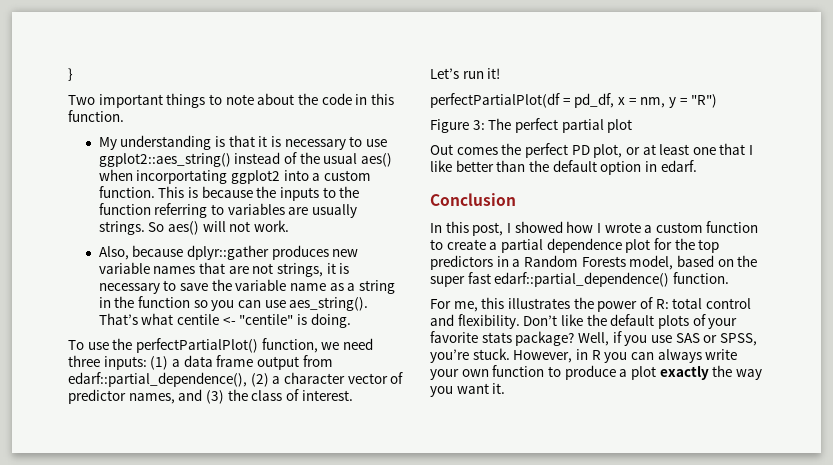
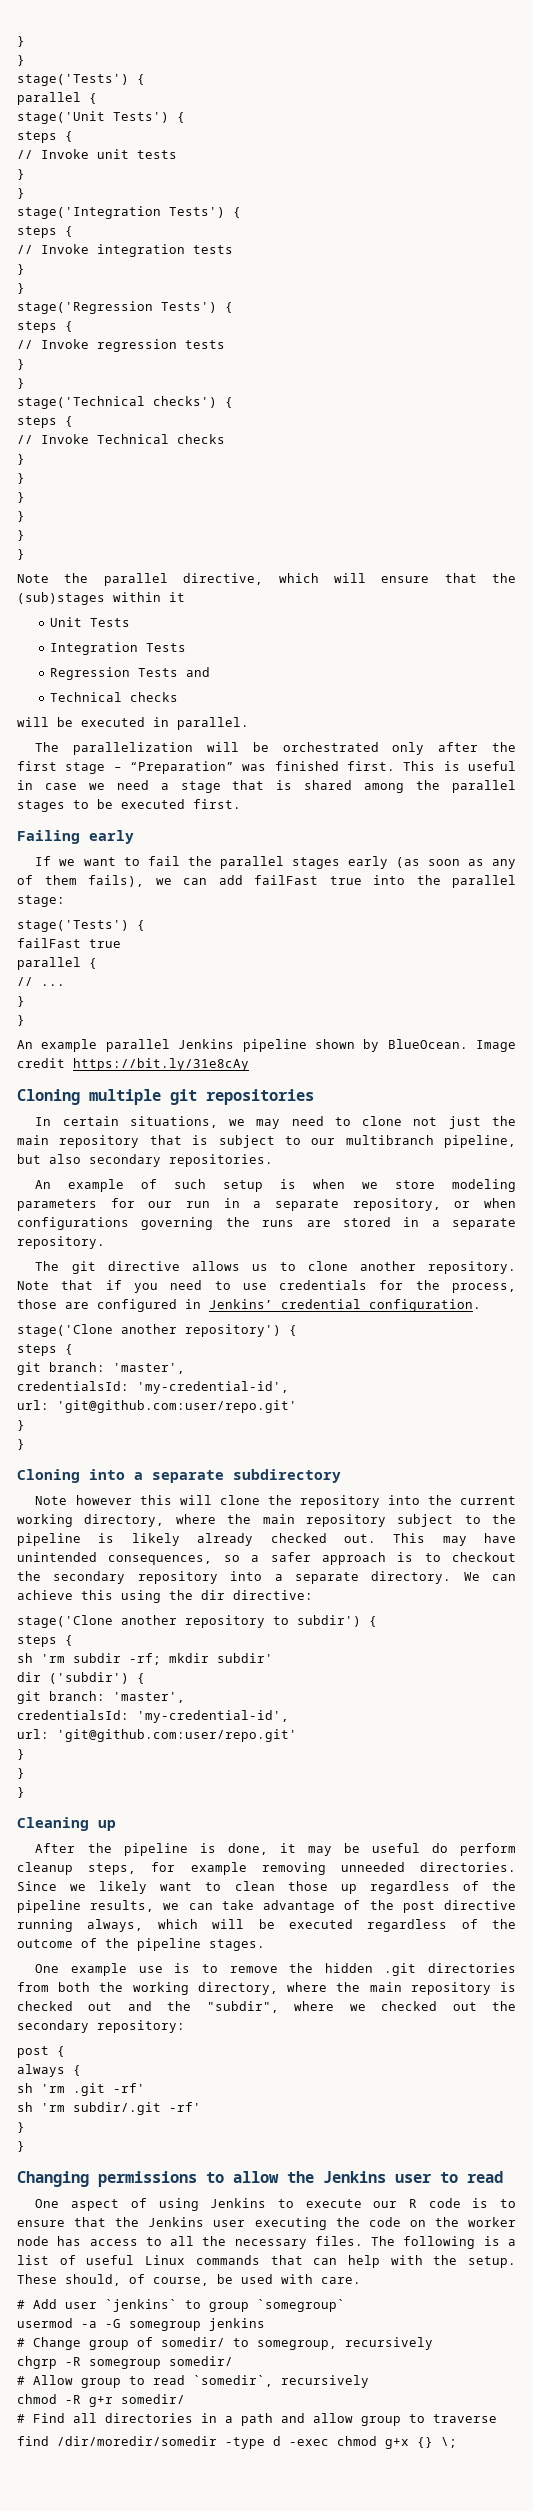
[68,68,73,81] [68,93,394,108] [68,110,124,122] [98,135,387,150] [98,152,392,167] [98,169,371,184] [98,186,360,201] [98,203,357,218] [98,220,289,235] [98,245,359,260] [98,262,350,277] [98,279,395,294] [98,296,369,311] [98,313,351,328] [68,338,373,353] [68,355,333,370] [68,372,404,387] [68,389,353,404] [430,68,501,79] [430,93,718,108] [430,118,633,133] [430,143,754,158] [430,160,697,175] [430,193,516,206] [430,221,759,236] [430,238,720,253] [430,255,758,270] [430,272,729,287] [430,297,751,312] [430,314,738,329] [430,331,757,346] [430,348,738,363] [430,365,762,380] [430,383,506,397] } // Two important things to note about the code in this function. // My understanding is that it is necessary to use ggplot2::aes_string() instead of the usual aes() when incorportating ggplot2 into a custom function. This is because the inputs to the function referring to variables are usually strings. So aes() will not work. // Also, because dplyr::gather produces new variable names that are not strings, it is necessary to save the variable name as a string in the function so you can use aes_string(). That’s what centile <- "centile" is doing. // To use the perfectPartialPlot() function, we need three inputs: (1) a data frame output from edarf::partial_dependence(), (2) a character vector of predictor names, and (3) the class of interest. // Let’s run it! // perfectPartialPlot(df = pd_df, x = nm, y = "R") // Figure 3: The perfect partial plot // Out comes the perfect PD plot, or at least one that I like better than the default option in edarf. // Conclusion // In this post, I showed how I wrote a custom function to create a partial dependence plot for the top predictors in a Random Forests model, based on the super fast edarf::partial_dependence() function. // For me, this illustrates the power of R: total control and flexibility. Don’t like the default plots of your favorite stats package? Well, if you use SAS or SPSS, you’re stuck. However, in R you can always write your own function to produce a plot exactly the way you want it. -> [17,36,25,47] [17,55,25,66] [17,74,145,86] [17,92,97,105] [17,111,185,124] [17,131,73,143] [17,149,177,159] [17,169,25,180] [17,188,25,199] [17,206,241,219] [17,226,73,238] [17,244,233,257] [17,264,25,275] [17,283,25,294] [17,301,233,314] [17,321,73,333] [17,339,225,352] [17,359,25,370] [17,378,25,389] [17,396,233,409] [17,416,73,428] [17,434,225,444] [17,454,25,465] [17,473,25,484] [17,492,25,503] [17,511,25,522] [17,530,25,541] [17,549,25,560] [17,573,516,586] [17,592,185,605] [50,617,131,627] [50,642,187,655] [50,667,211,680] [50,692,179,702] [17,717,249,730] [35,742,516,755] [17,761,516,774] [17,780,517,793] [17,799,241,812] [17,830,134,844] [35,856,516,869] [17,875,516,888] [17,895,65,907] [17,920,145,932] [17,938,121,948] [17,957,97,970] [17,977,65,986] [17,996,25,1007] [17,1015,25,1026] [17,1039,516,1052] [17,1058,249,1071] [17,1089,314,1105] [35,1116,516,1129] [17,1135,516,1148] [17,1154,273,1167] [35,1179,516,1192] [17,1198,516,1211] [17,1217,516,1230] [17,1236,105,1249] [35,1261,516,1274] [17,1280,516,1293] [17,1299,481,1312] [17,1324,297,1337] [17,1344,73,1356] [17,1362,185,1375] [17,1381,289,1394] [17,1400,297,1413] [17,1420,25,1431] [17,1439,25,1450] [17,1469,341,1483] [35,1495,516,1508] [17,1514,516,1527] [17,1533,516,1546] [17,1552,516,1565] [17,1571,516,1584] [17,1590,313,1603] [17,1615,377,1628] [17,1635,73,1647] [17,1653,273,1665] [17,1672,145,1684] [17,1691,185,1704] [17,1710,289,1723] [17,1729,297,1742] [17,1749,25,1760] [17,1768,25,1779] [17,1787,25,1798] [17,1817,116,1831] [35,1843,516,1856] [17,1862,516,1875] [17,1881,517,1894] [17,1900,516,1913] [17,1919,516,1932] [17,1938,265,1951] [35,1963,517,1976] [17,1982,516,1995] [17,2001,517,2013] [17,2020,185,2033] [17,2046,65,2058] [17,2064,81,2077] [17,2083,145,2096] [17,2102,201,2115] [17,2122,25,2133] [17,2141,25,2152] [17,2171,503,2187] [35,2198,517,2211] [17,2217,517,2230] [17,2236,516,2249] [17,2255,516,2268] [17,2274,361,2286] [17,2299,345,2312] [17,2318,265,2331] [17,2337,433,2350] [17,2356,233,2369] [17,2375,369,2388] [17,2394,185,2407] [17,2413,497,2426] [17,2436,457,2449] } // } // stage('Tests') { // parallel { // stage('Unit Tests') { // steps { // // Invoke unit tests // } // } // stage('Integration Tests') { // steps { // // Invoke integration tests // } // } // stage('Regression Tests') { // steps { // // Invoke regression tests // } // } // stage('Technical checks') { // steps { // // Invoke Technical checks // } // } // } // } // } // } // Note the parallel directive, which will ensure that the (sub)stages within it // Unit Tests // Integration Tests // Regression Tests and // Technical checks // will be executed in parallel. // The parallelization will be orchestrated only after the first stage – “Preparation” was finished first. This is useful in case we need a stage that is shared among the parallel stages to be executed first. // Failing early // If we want to fail the parallel stages early (as soon as any of them fails), we can add failFast true into the parallel stage: // stage('Tests') { // failFast true // parallel { // // ... // } // } // An example parallel Jenkins pipeline shown by BlueOcean. Image credit https://bit.ly/31e8cAy // Cloning multiple git repositories // In certain situations, we may need to clone not just the main repository that is subject to our multibranch pipeline, but also secondary repositories. // An example of such setup is when we store modeling parameters for our run in a separate repository, or when configurations governing the runs are stored in a separate repository. // The git directive allows us to clone another repository. Note that if you need to use credentials for the process, those are configured in Jenkins’ credential configuration. // stage('Clone another repository') { // steps { // git branch: 'master', // credentialsId: 'my-credential-id', // url: 'git@github.com:user/repo.git' // } // } // Cloning into a separate subdirectory // Note however this will clone the repository into the current working directory, where the main repository subject to the pipeline is likely already checked out. This may have unintended consequences, so a safer approach is to checkout the secondary repository into a separate directory. We can achieve this using the dir directive: // stage('Clone another repository to subdir') { // steps { // sh 'rm subdir -rf; mkdir subdir' // dir ('subdir') { // git branch: 'master', // credentialsId: 'my-credential-id', // url: 'git@github.com:user/repo.git' // } // } // } // Cleaning up // After the pipeline is done, it may be useful do perform cleanup steps, for example removing unneeded directories. Since we likely want to clean those up regardless of the pipeline results, we can take advantage of the post directive running always, which will be executed regardless of the outcome of the pipeline stages. // One example use is to remove the hidden .git directories from both the working directory, where the main repository is checked out and the "subdir", where we checked out the secondary repository: // post { // always { // sh 'rm .git -rf' // sh 'rm subdir/.git -rf' // } // } // Changing permissions to allow the Jenkins user to read // One aspect of using Jenkins to execute our R code is to ensure that the Jenkins user executing the code on the worker node has access to all the necessary files. The following is a list of useful Linux commands that can help with the setup. These should, of course, be used with care. // # Add user `jenkins` to group `somegroup` // usermod -a -G somegroup jenkins // # Change group of somedir/ to somegroup, recursively // chgrp -R somegroup somedir/ // # Allow group to read `somedir`, recursively // chmod -R g+r somedir/ // # Find all directories in a path and allow group to traverse // find /dir/moredir/somedir -type d -exec chmod g+x {} \;

